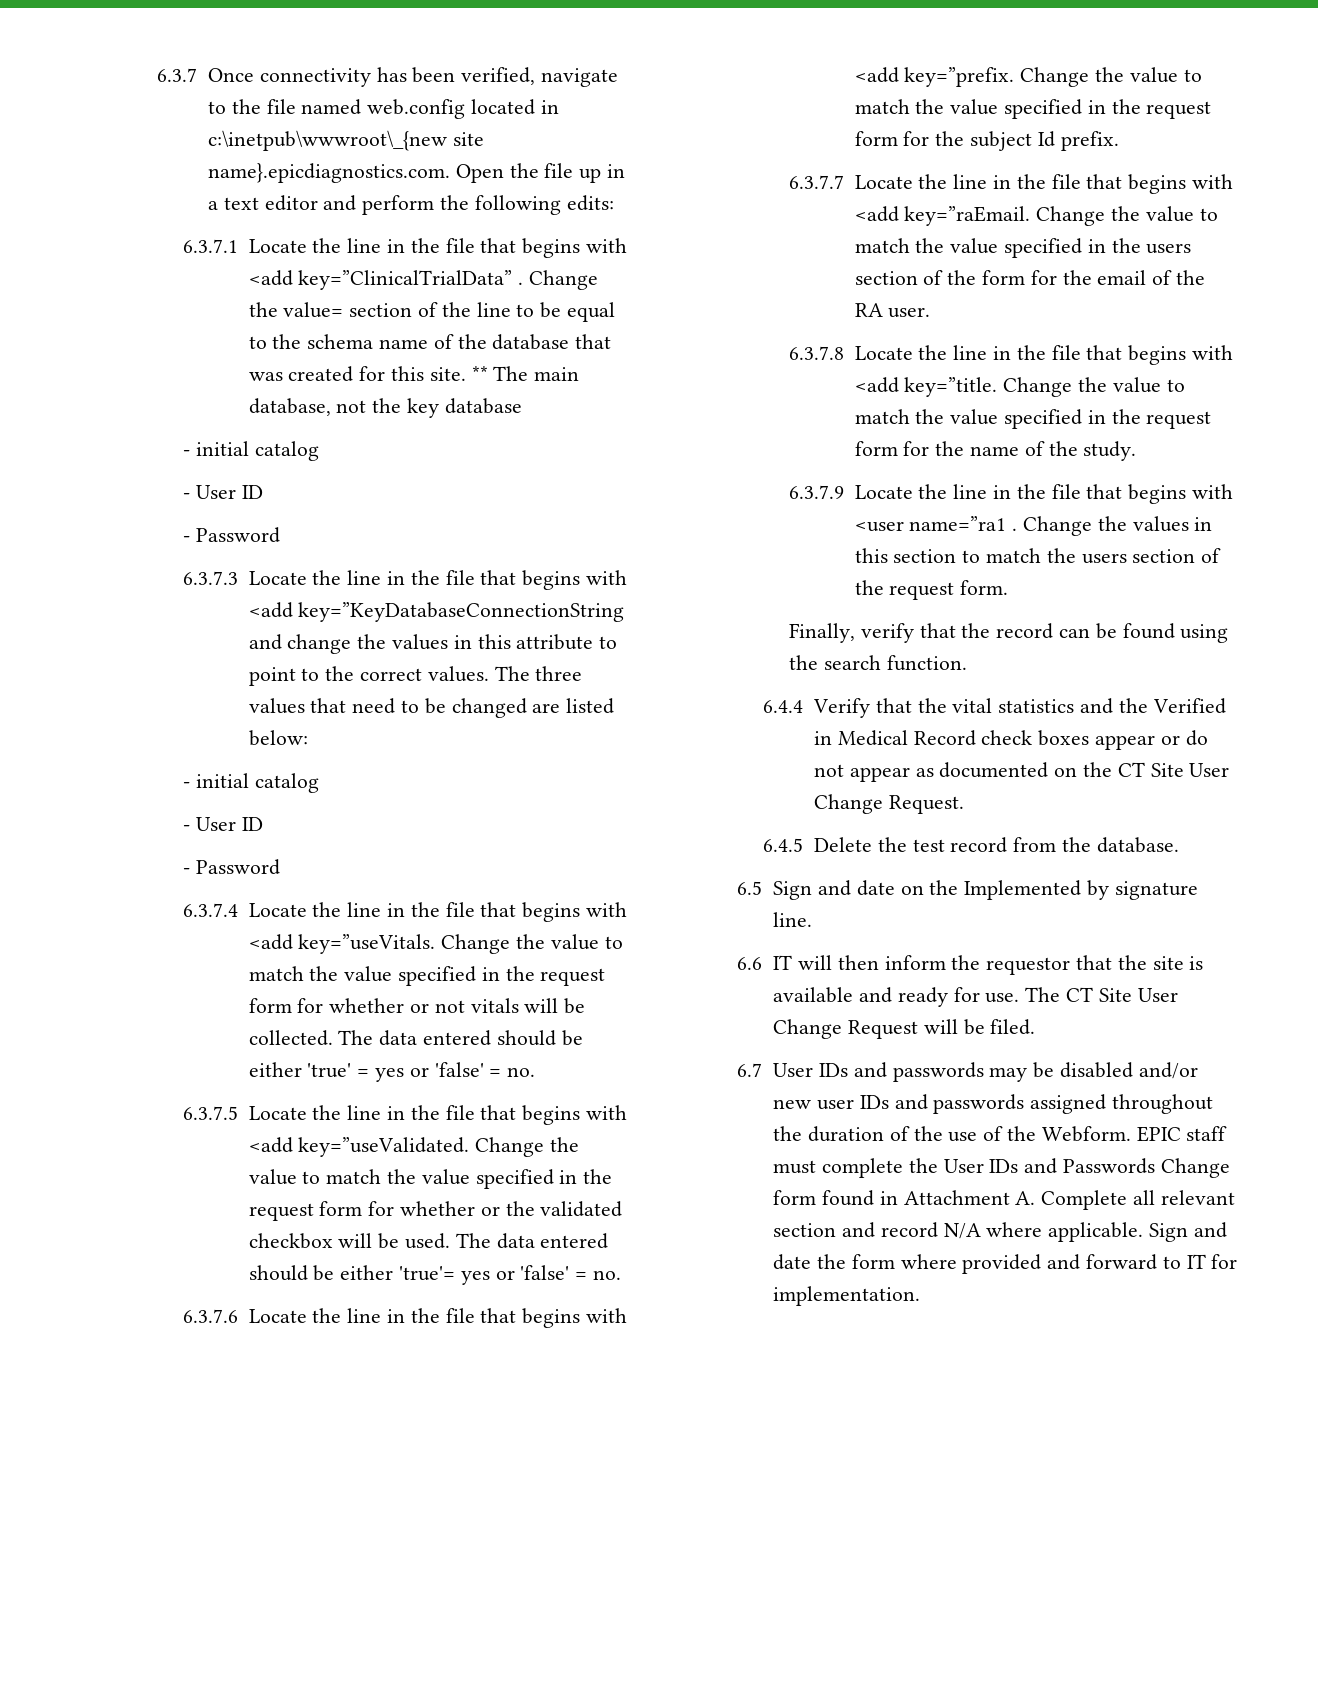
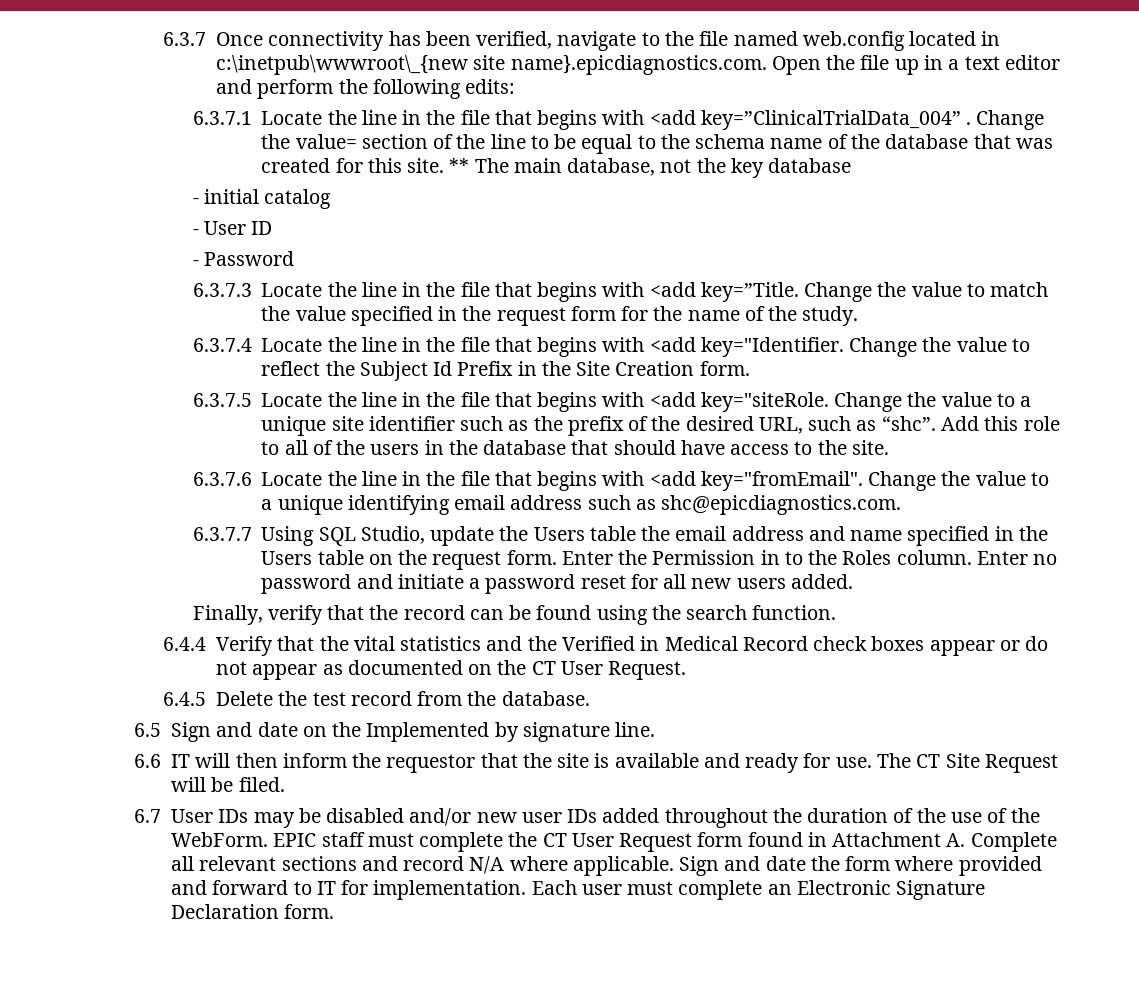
[298,270,513,290] key=”ClinicalTrialData” -> [700,110,961,130] key=”ClinicalTrialData_004”
[298,602,625,622] [248,634,618,654] [248,666,583,686] [248,698,615,718] [248,730,308,746] [182,773,319,793] [182,817,263,831] [182,859,280,875] [182,902,628,922] [248,934,623,954] [248,966,606,986] [248,998,586,1014] [248,1030,583,1046] [248,1062,536,1082] [182,1105,628,1125] [248,1137,580,1157] [248,1169,613,1189] [248,1201,623,1221] [248,1233,609,1249] [248,1265,622,1285] [182,1308,628,1328] [854,67,1202,87] [854,99,1212,119] [854,131,1119,151] [788,174,1234,194] [854,206,1218,226] [854,238,1192,258] [854,270,1206,285] [854,303,931,318] [788,345,1234,365] [854,377,998,397] key=”KeyDatabaseConnectionString and change the values in this attribute to point to the correct values. The three values that need to be changed are listed below: // - initial catalog // - User ID // - Password // 6.3.7.4 Locate the line in the file that begins with <add key=”useVitals. Change the value to match the value specified in the request form for whether or not vitals will be collected. The data entered should be either 'true' = yes or 'false' = no. // 6.3.7.5 Locate the line in the file that begins with <add key=”useValidated. Change the value to match the value specified in the request form for whether or the validated checkbox will be used. The data entered should be either 'true'= yes or 'false' = no. // 6.3.7.6 Locate the line in the file that begins with <add key=”prefix. Change the value to match the value specified in the request form for the subject Id prefix. // 6.3.7.7 Locate the line in the file that begins with <add key=”raEmail. Change the value to match the value specified in the users section of the form for the email of the RA user. // 6.3.7.8 Locate the line in the file that begins with <add key=”title. -> [700,282,799,302] key=”Title.
[788,484,1234,504] [854,516,1213,536] [854,548,1222,564] [854,580,1009,600] 6.3.7.9 Locate the line in the file that begins with <user name=”ra1 . Change the values in this section to match the users section of the request form. -> [192,337,1030,357] [261,361,750,381] [192,392,1032,412] [261,416,1060,436] [261,440,889,455] [192,471,1049,491] [261,495,902,515] [192,526,1048,546] [261,550,1058,570] [261,574,853,594] 6.3.7.4 Locate the line in the file that begins with <add key="Identifier. Change the value to reflect the Subject Id Prefix in the Site Creation form. // 6.3.7.5 Locate the line in the file that begins with <add key="siteRole. Change the value to a unique site identifier such as the prefix of the desired URL, such as “shc”. Add this role to all of the users in the database that should have access to the site. // 6.3.7.6 Locate the line in the file that begins with <add key="fromEmail". Change the value to a unique identifying email address such as shc@epicdiagnostics.com. // 6.3.7.7 Using SQL Studio, update the Users table the email address and name specified in the Users table on the request form. Enter the Permission in to the Roles column. Enter no password and initiate a password reset for all new users added.
[1150,763,1230,777] [813,794,883,814] Site User Change -> [560,661,603,675] User
[1137,988,1178,1002] [773,1019,843,1039] User Change -> (980, 760) none
[853,1062,984,1082] and passwords -> (249, 816) none
[894,1094,1107,1114] and passwords assigned -> [602,808,660,823] added
[1041,1126,1131,1142] Webform. -> [171,832,269,847] WebForm.
[943,1158,1230,1178] User IDs and Passwords Change -> [542,833,693,852] CT User Request
[773,1223,837,1237] section -> [281,856,357,871] sections
(921, 1296) none -> [531,880,986,900] [171,904,335,919] Each user must complete an Electronic Signature Declaration form.

